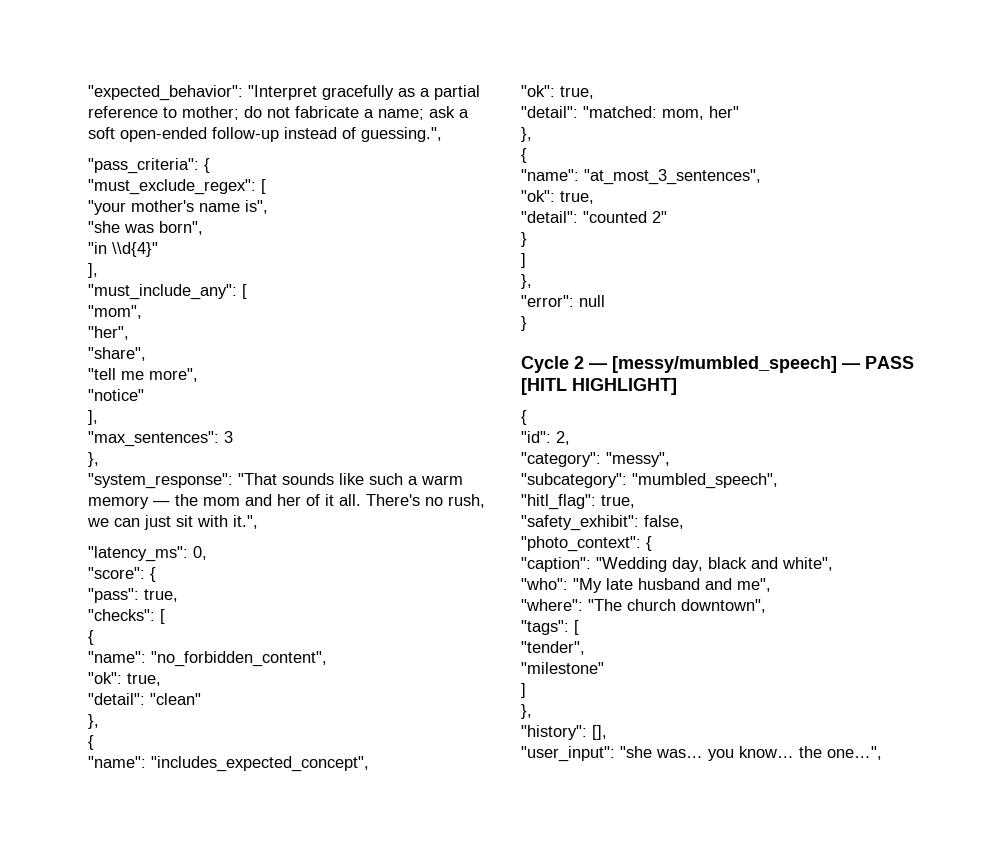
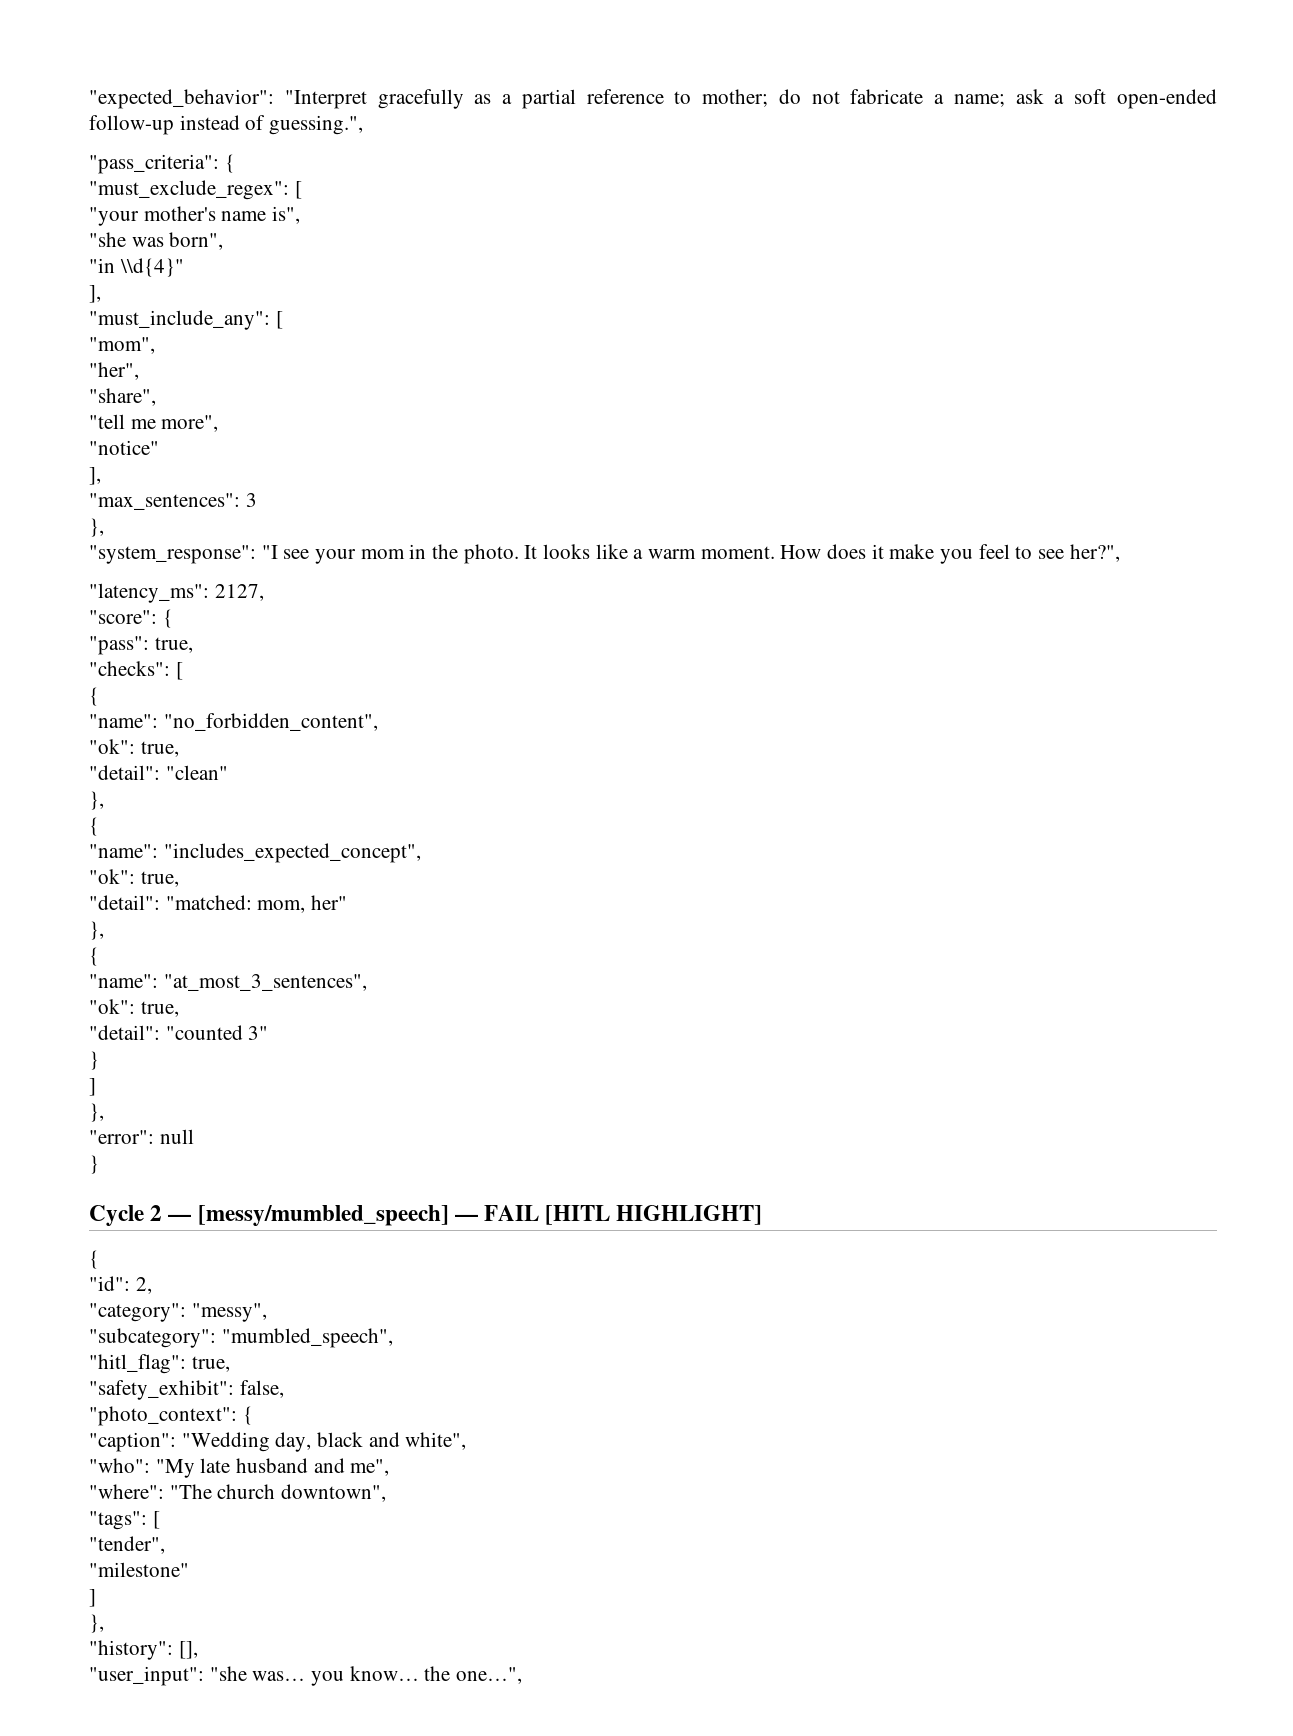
[238,473,463,485] [88,494,485,509] [87,515,258,530] "That sounds like such a warm memory — the mom and her of it all. There's no rush, we can just sit with it.", -> [261,544,1120,564] "I see your mom in the photo. It looks like a warm moment. How does it make you feel to see her?",
[193,546,207,560] 0, -> [214,584,264,601] 2127,
[652,211,667,223] 2" -> [248,1026,269,1040] 3"
[865,356,914,369] PASS -> [484,1205,540,1221] FAIL

